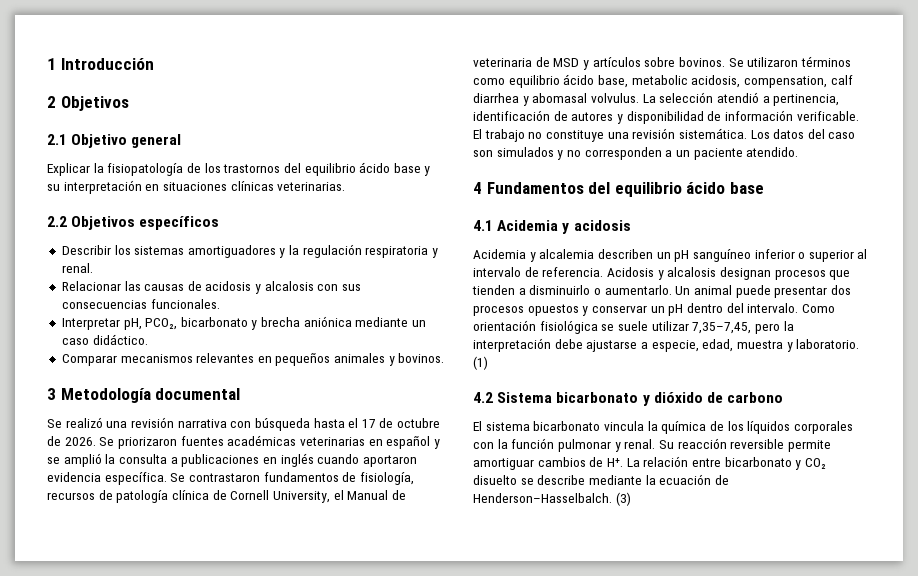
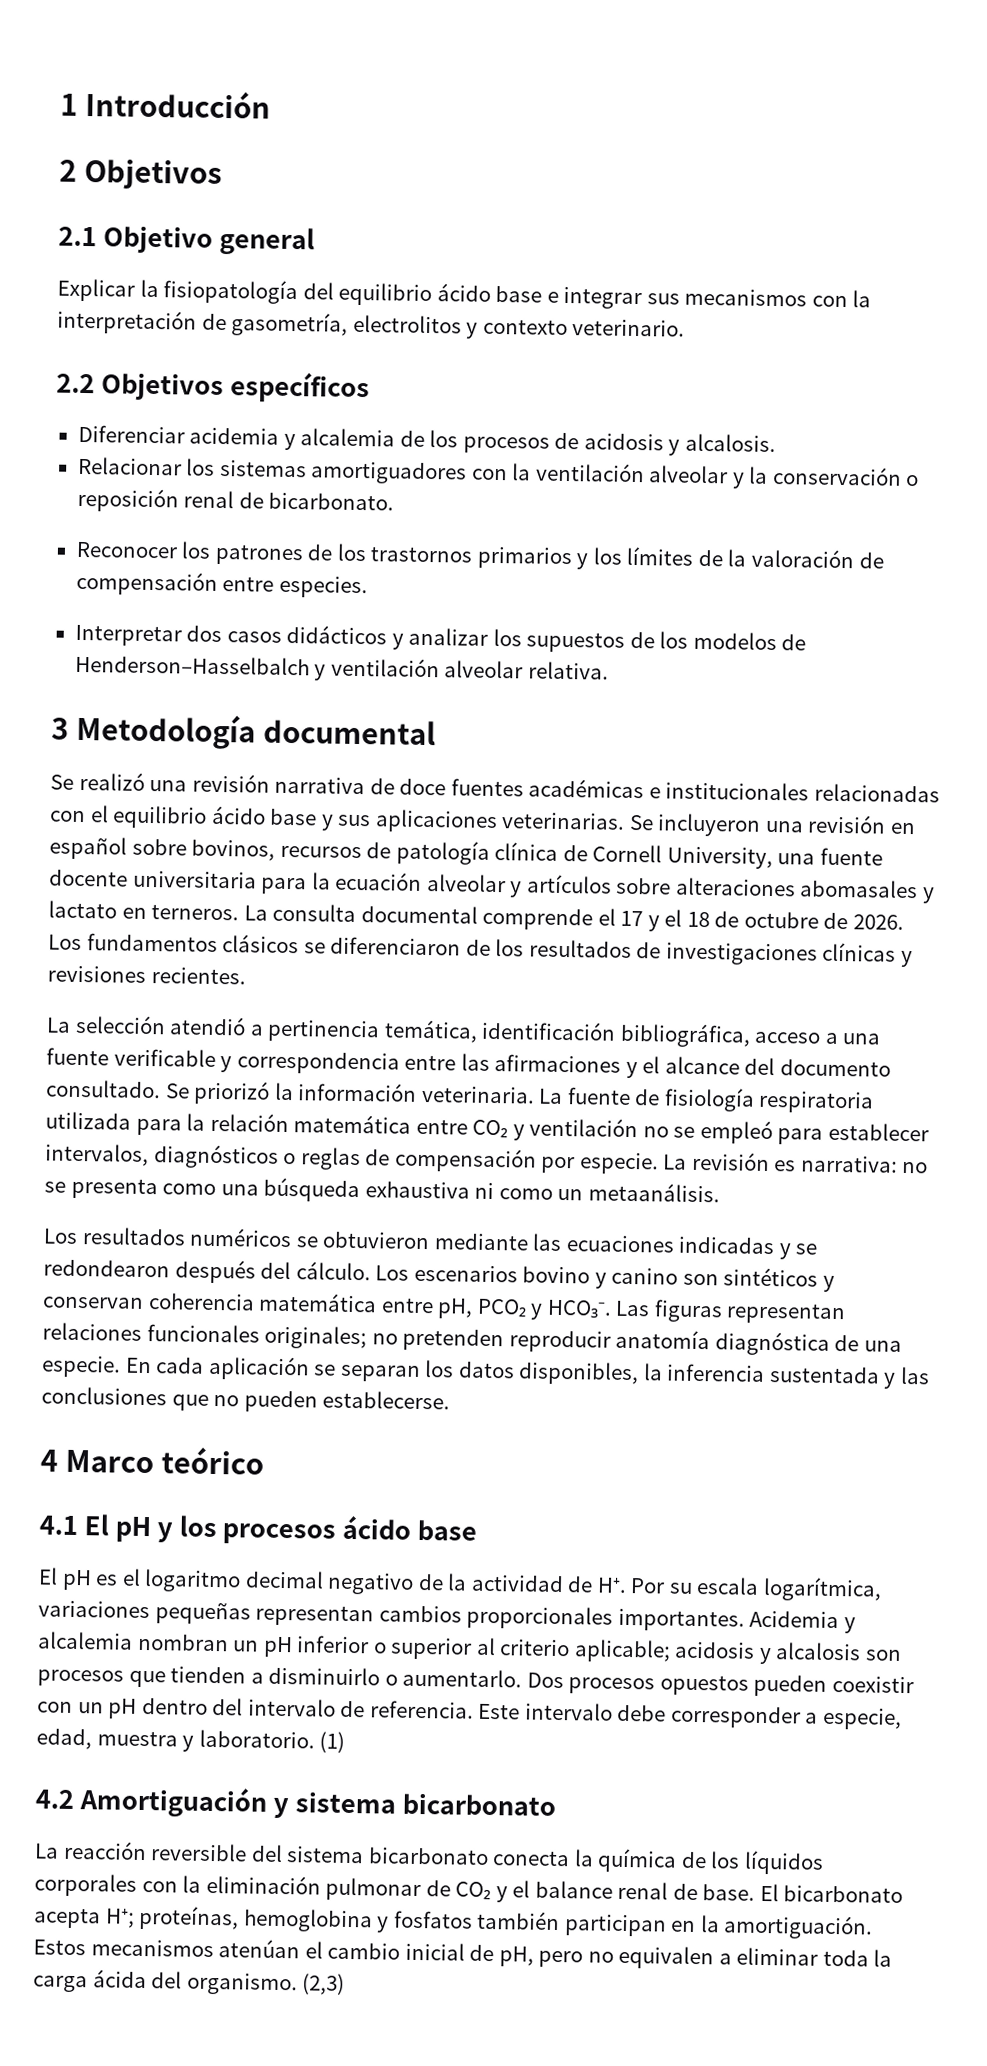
[186,162,431,176] [47,180,346,194] [47,216,220,230] [61,244,439,258] [61,263,93,273] [61,281,362,294] [61,299,220,309] [61,316,427,330] [61,334,148,345] [61,352,445,366] de los trastornos del equilibrio ácido base y su interpretación en situaciones clínicas veterinarias. // 2.2 Objetivos específicos // Describir los sistemas amortiguadores y la regulación respiratoria y renal. // Relacionar las causas de acidosis y alcalosis con sus consecuencias funcionales. // Interpretar pH, PCO₂, bicarbonato y brecha aniónica mediante un caso didáctico. // Comparar mecanismos relevantes en pequeños animales y bovinos. -> [302,282,872,310] [57,309,686,339] [56,371,370,404] [77,424,776,456] [77,456,920,489] [76,487,395,513] [75,541,884,570] [75,570,368,599] [74,624,807,653] [74,654,609,681] del equilibrio ácido base e integrar sus mecanismos con la interpretación de gasometría, electrolitos y contexto veterinario. // 2.2 Objetivos específicos // Diferenciar acidemia y alcalemia de los procesos de acidosis y alcalosis. // Relacionar los sistemas amortiguadores con la ventilación alveolar y la conservación o reposición renal de bicarbonato. // Reconocer los patrones de los trastornos primarios y los límites de la valoración de compensación entre especies. // Interpretar dos casos didácticos y analizar los supuestos de los modelos de Henderson–Hasselbalch y ventilación alveolar relativa.
[230,418,441,431] [47,435,440,449] [47,453,417,467] [47,472,414,485] con búsqueda hasta el 17 de octubre de 2026. Se priorizaron fuentes académicas veterinarias en español y se amplió la consulta a publicaciones en inglés cuando aportaron evidencia específica. Se contrastaron fundamentos de fisiología, -> [369,778,940,803] [50,805,916,837] [49,836,276,861] de doce fuentes académicas e institucionales relacionadas con el equilibrio ácido base y sus aplicaciones veterinarias. Se incluyeron una revisión en español sobre bovinos,
[333,490,406,500] [473,56,851,70] [473,74,853,88] [473,92,840,106] [473,110,859,124] [473,128,856,142] [473,147,799,160] [473,182,764,197] [473,220,631,234] el Manual de veterinaria de MSD y artículos sobre bovinos. Se utilizaron términos como equilibrio ácido base, metabolic acidosis, compensation, calf diarrhea y abomasal volvulus. La selección atendió a pertinencia, identificación de autores y disponibilidad de información verificable. El trabajo no constituye una revisión sistemática. Los datos del caso son simulados y no corresponden a un paciente atendido. // 4 Fundamentos del equilibrio ácido base // 4.1 Acidemia y acidosis // -> [777,847,883,866] [49,869,935,904] [48,900,905,932] [48,933,913,968] [47,965,246,985] [46,1014,882,1048] [46,1047,891,1079] [46,1079,875,1114] [45,1111,929,1145] [45,1143,929,1175] [44,1177,720,1203] [43,1227,818,1260] [43,1259,835,1292] [42,1292,847,1325] [42,1322,902,1356] [41,1355,930,1389] [41,1386,451,1413] [40,1446,264,1475] [39,1514,478,1545] [38,1567,883,1602] [38,1600,745,1632] una fuente docente universitaria para la ecuación alveolar y artículos sobre alteraciones abomasales y lactato en terneros. La consulta documental comprende el 17 y el 18 de octubre de 2026. Los fundamentos clásicos se diferenciaron de los resultados de investigaciones clínicas y revisiones recientes. // La selección atendió a pertinencia temática, identificación bibliográfica, acceso a una fuente verificable y correspondencia entre las afirmaciones y el alcance del documento consultado. Se priorizó la información veterinaria. La fuente de fisiología respiratoria utilizada para la relación matemática entre CO₂ y ventilación no se empleó para establecer intervalos, diagnósticos o reglas de compensación por especie. La revisión es narrativa: no se presenta como una búsqueda exhaustiva ni como un metaanálisis. // Los resultados numéricos se obtuvieron mediante las ecuaciones indicadas y se redondearon después del cálculo. Los escenarios bovino y canino son sintéticos y conservan coherencia matemática entre pH, PCO₂ y HCO₃⁻. Las figuras representan relaciones funcionales originales; no pretenden reproducir anatomía diagnóstica de una especie. En cada aplicación se separan los datos disponibles, la inferencia sustentada y las conclusiones que no pueden establecerse. // 4 Marco teórico // 4.1 El pH y los procesos ácido base // El pH es el logaritmo decimal negativo de la actividad de H⁺. Por su escala logarítmica, variaciones pequeñas representan cambios proporcionales importantes.
[597,249,751,262] describen un pH sanguíneo -> [137,1633,293,1658] nombran un pH
[473,267,771,280] intervalo de referencia. Acidosis y alcalosis designan -> [499,1639,902,1665] criterio aplicable; acidosis y alcalosis son
[675,285,851,298] [473,303,835,316] [473,320,794,334] [473,338,638,352] Un animal puede presentar dos procesos opuestos y conservar un pH dentro del intervalo. Como orientación fisiológica se suele utilizar 7,35–7,45, pero la interpretación debe ajustarse -> [526,1672,914,1697] [37,1697,801,1729] Dos procesos opuestos pueden coexistir con un pH dentro del intervalo de referencia. Este intervalo debe corresponder
[497,392,784,406] [473,421,644,431] Sistema bicarbonato y dióxido de carbono // El sistema bicarbonato vincula -> [78,1786,556,1819] [34,1840,571,1867] Amortiguación y sistema bicarbonato // La reacción reversible del sistema bicarbonato conecta
[511,438,831,452] [473,456,826,470] [473,474,729,485] [473,492,631,506] función pulmonar y renal. Su reacción reversible permite amortiguar cambios de H⁺. La relación entre bicarbonato y CO₂ disuelto se describe mediante la ecuación de Henderson–Hasselbalch. (3) -> [205,1874,904,1904] [33,1905,874,1940] [33,1939,893,1970] [33,1969,346,1996] eliminación pulmonar de CO₂ y el balance renal de base. El bicarbonato acepta H⁺; proteínas, hemoglobina y fosfatos también participan en la amortiguación. Estos mecanismos atenúan el cambio inicial de pH, pero no equivalen a eliminar toda la carga ácida del organismo. (2,3)

